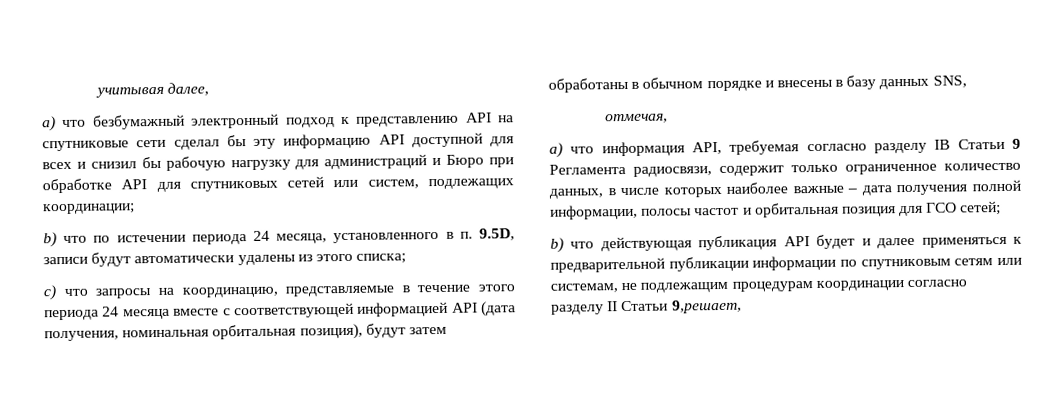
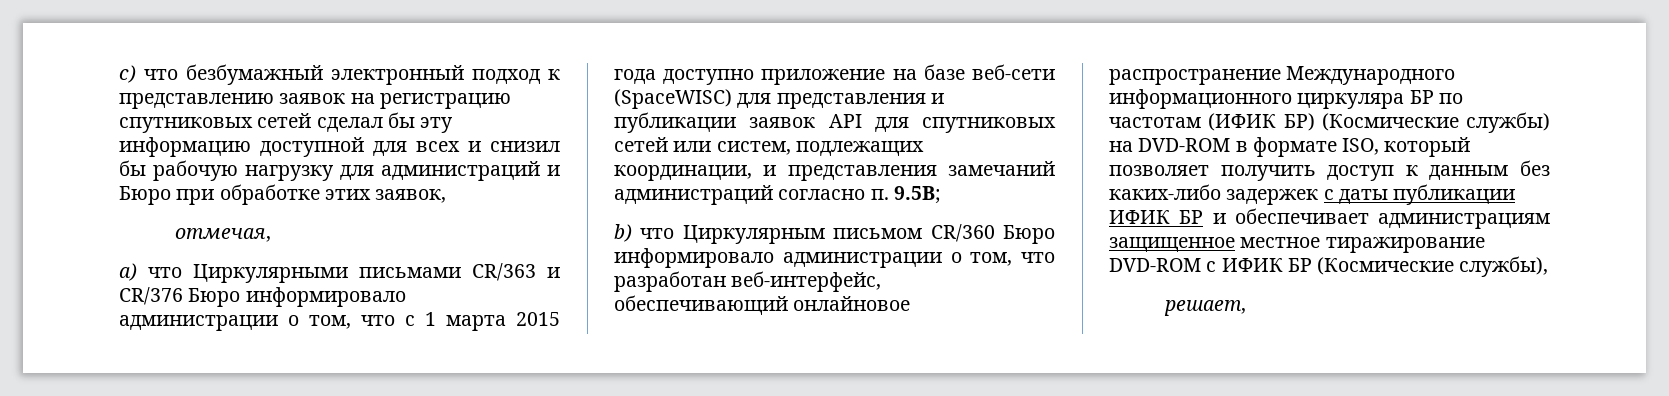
[94,82,209,98] [42,116,56,132] учитывая далее, // a) -> [119,65,136,83] с)
[465,112,514,123] [42,139,167,152] API на спутниковые сети -> [279,93,511,109] [119,113,312,133] заявок на регистрацию спутниковых сетей
[378,134,405,145] API -> (251, 147) none
(112, 186) none -> [324,189,447,203] [175,228,272,242] [119,263,560,283] [119,287,406,307] [119,312,560,331] [614,64,1055,85] [614,89,944,109] [614,112,816,133] этих заявок, // отмечая, // a) что Циркулярными письмами CR/363 и CR/376 Бюро информировало администрации о том, что с 1 марта 2015 года доступно приложение на базе веб-сети (SpaceWISC) для представления и публикации заявок
[43,203,135,215] [43,228,515,248] [43,252,407,267] [43,284,515,301] [44,301,516,321] [44,323,447,342] [548,75,967,93] [604,113,668,124] [549,138,1021,158] [549,162,1021,177] [549,179,1021,199] [550,201,1002,220] [550,234,1022,253] [550,255,1023,273] [550,279,967,293] [551,299,742,315] координации; // b) что по истечении периода 24 месяца, установленного в п. 9.5D, записи будут автоматически удалены из этого списка; // c) что запросы на координацию, представляемые в течение этого периода 24 месяца вместе с соответствующей информацией API (дата получения, номинальная орбитальная позиция), будут затем обработаны в обычном порядке и внесены в базу данных SNS, // отмечая, // a) что информация API, требуемая согласно разделу IB Статьи 9 Регламента радиосвязи, содержит только ограниченное количество данных, в числе которых наиболее важные – дата получения полной информации, полосы частот и орбитальная позиция для ГСО сетей; // b) что действующая публикация API будет и далее применяться к предварительной публикации информации по спутниковым сетям или системам, не подлежащим процедурам координации согласно разделу II Статьи 9,решает, -> [614,161,1055,181] [614,185,941,205] [614,224,1055,244] [614,248,1055,268] [614,271,882,292] [614,295,911,315] [1109,66,1456,85] [1109,89,1463,109] [1109,112,1550,133] [1109,137,1471,157] [1109,160,1550,181] [1109,184,1516,205] [1109,208,1550,229] [1109,237,1485,253] [1109,256,1549,277] [1164,300,1247,316] координации, и представления замечаний администраций согласно п. 9.5B; // b) что Циркулярным письмом CR/360 Бюро информировало администрации о том, что разработан веб-интерфейс, обеспечивающий онлайновое распространение Международного информационного циркуляра БР по частотам (ИФИК БР) (Космические службы) на DVD-ROM в формате ISO, который позволяет получить доступ к данным без каких-либо задержек с даты публикации ИФИК БР и обеспечивает администрациям защищенное местное тиражирование DVD-ROM с ИФИК БР (Космические службы), // решает,

